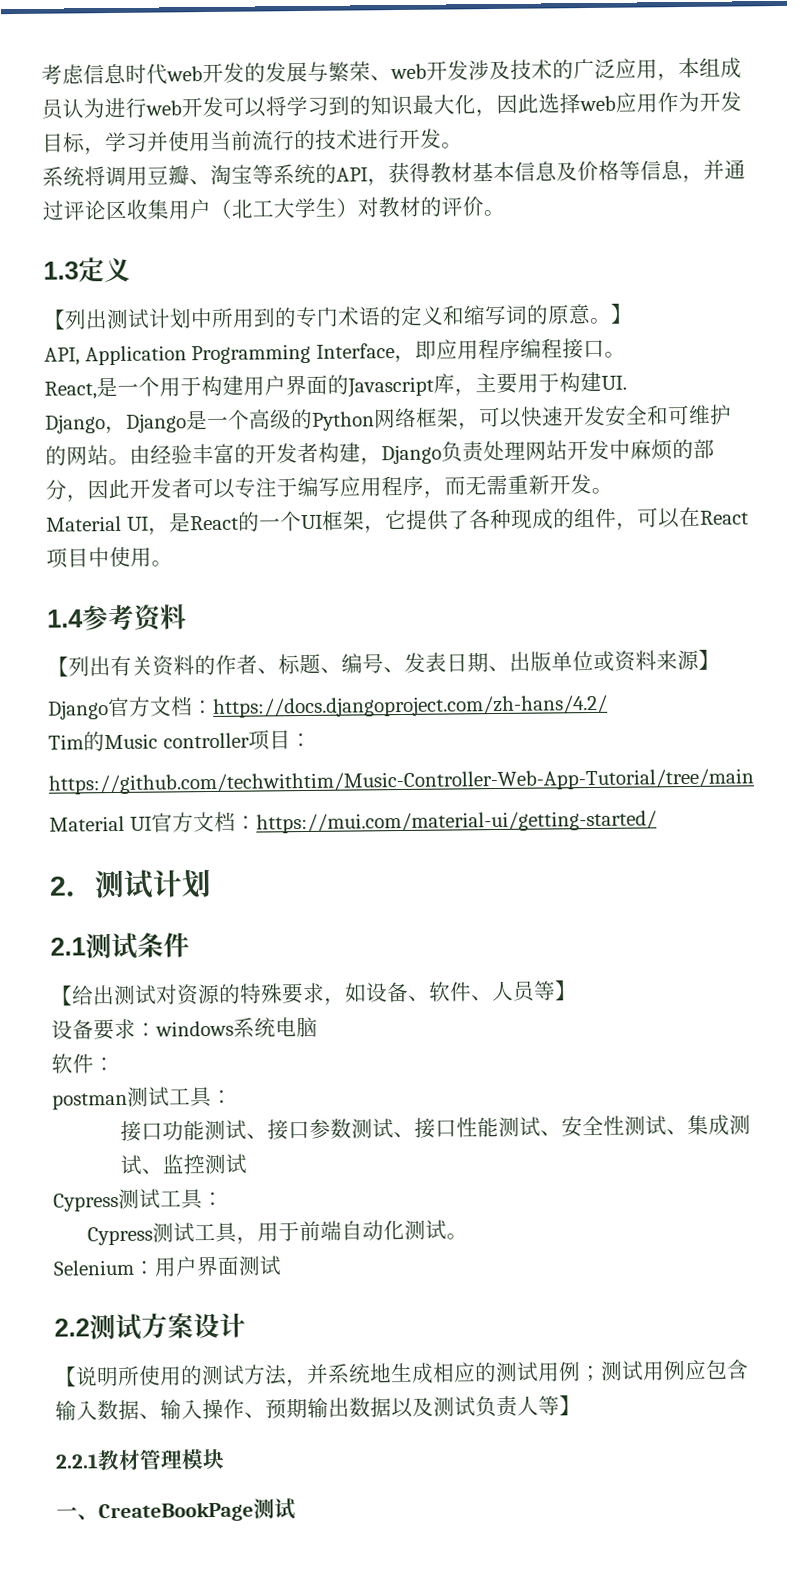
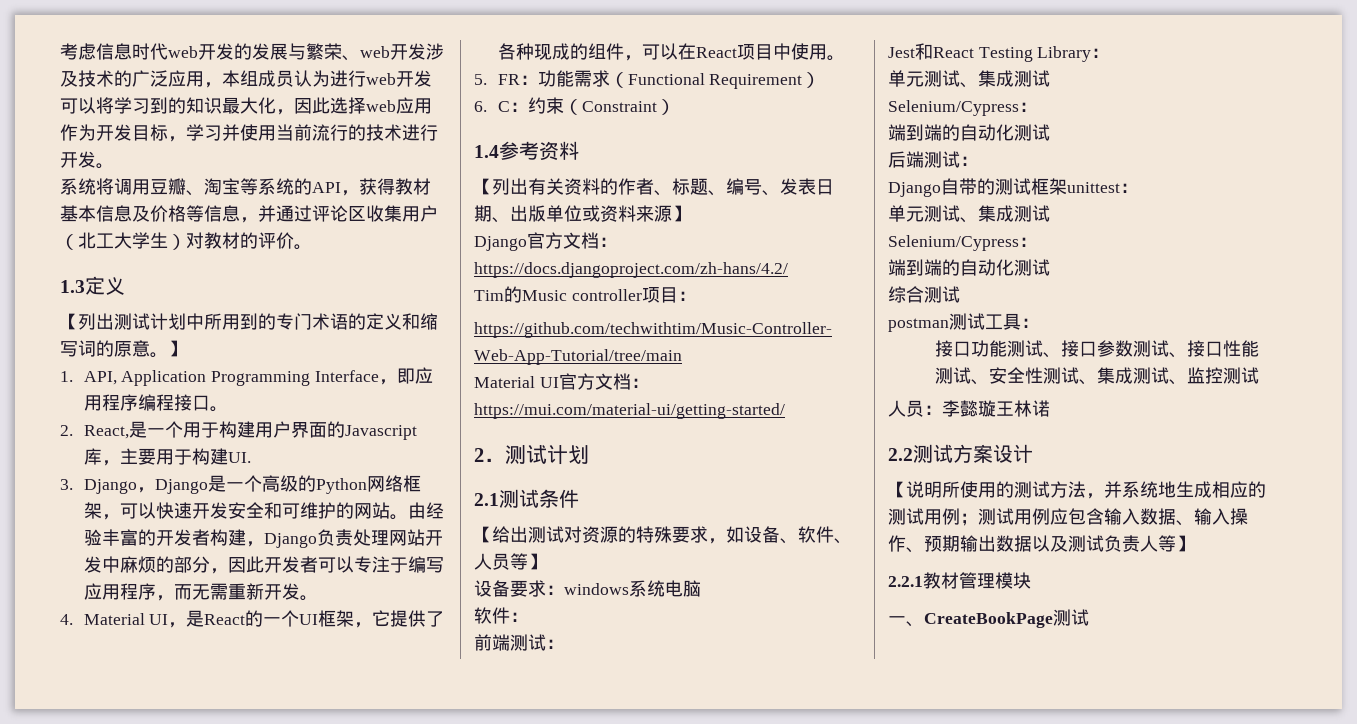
(633, 313) none -> [60,371,73,382] 1.
(626, 354) none -> [60,425,73,436] 2.
(627, 382) none -> [60,479,73,490] 3.
(613, 490) none -> [60,614,73,625] 4.
(173, 563) none -> [474,70,821,89] [474,97,675,115] // 5. FR：功能需求（Functional Requirement） // 6. C：约束（Constraint）
(115, 1064) none -> [474,634,564,651] [888,43,1110,62] [888,70,1050,88] [888,100,1037,116] [888,124,1050,141] [888,151,978,168] [888,178,1138,197] [888,205,1050,223] [888,235,1037,251] [888,259,1050,276] [888,286,960,303] // 前端测试： // Jest和React Testing Library： // 单元测试、集成测试 // Selenium/Cypress： // 端到端的自动化测试 // 后端测试： // Django自带的测试框架unittest： // 单元测试、集成测试 // Selenium/Cypress： // 端到端的自动化测试 // 综合测试
[53,1188,224,1212] [87,1219,469,1246] [53,1255,282,1277] Cypress测试工具： // Cypress测试工具，用于前端自动化测试。 // Selenium：用户界面测试 -> [888,400,1050,417] 人员：李懿璇王林诺

